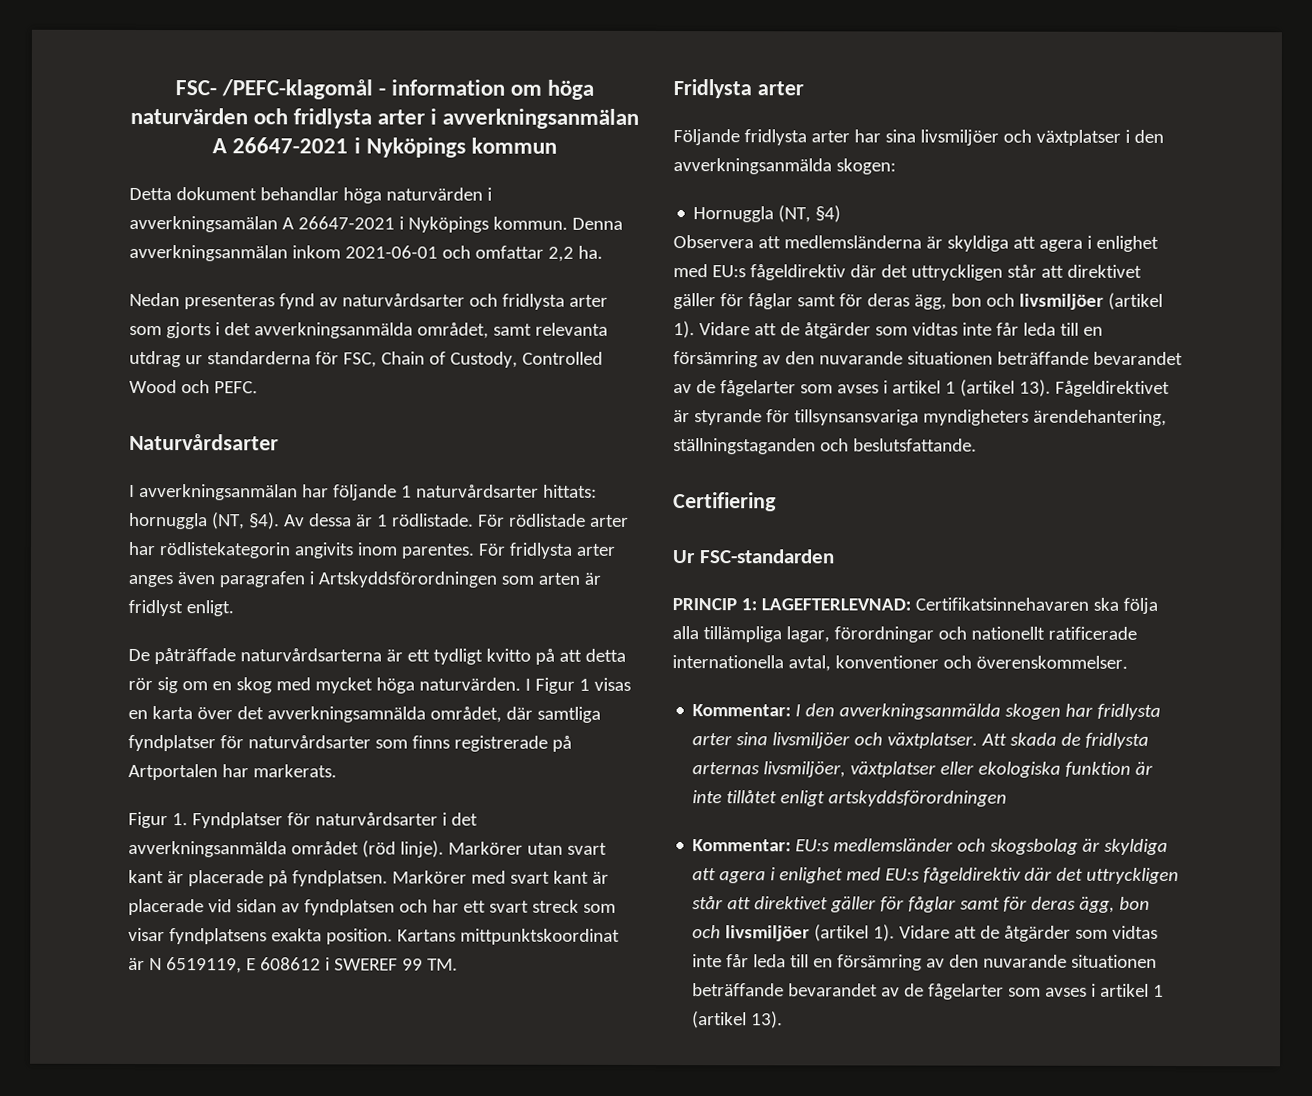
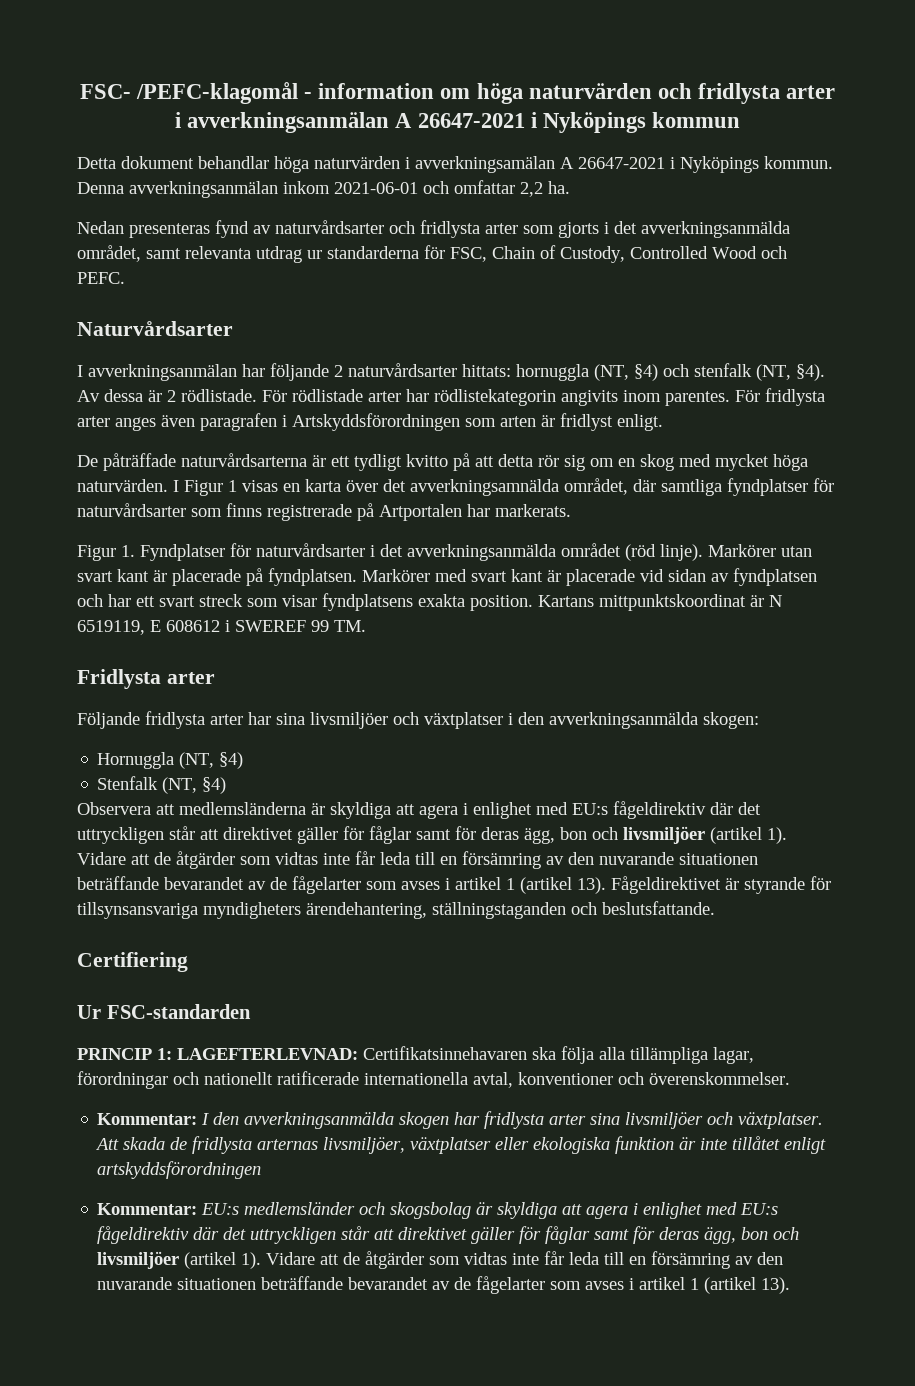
[400,485,412,498] 1 -> [334,365,343,377] 2
(245, 521) none -> [634,363,791,381] §4) och stenfalk (NT,
[376,514,388,527] 1 -> [167,390,176,402] 2
(842, 214) none -> [97,776,227,794] // Stenfalk (NT, §4)

